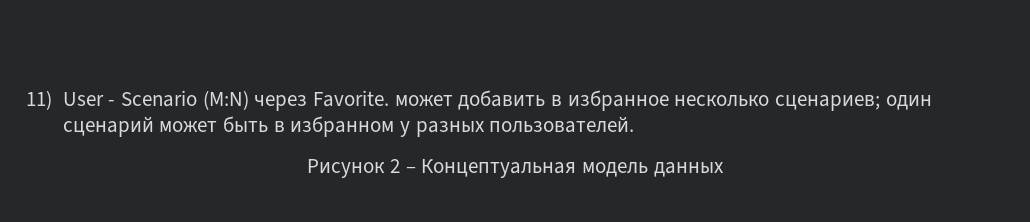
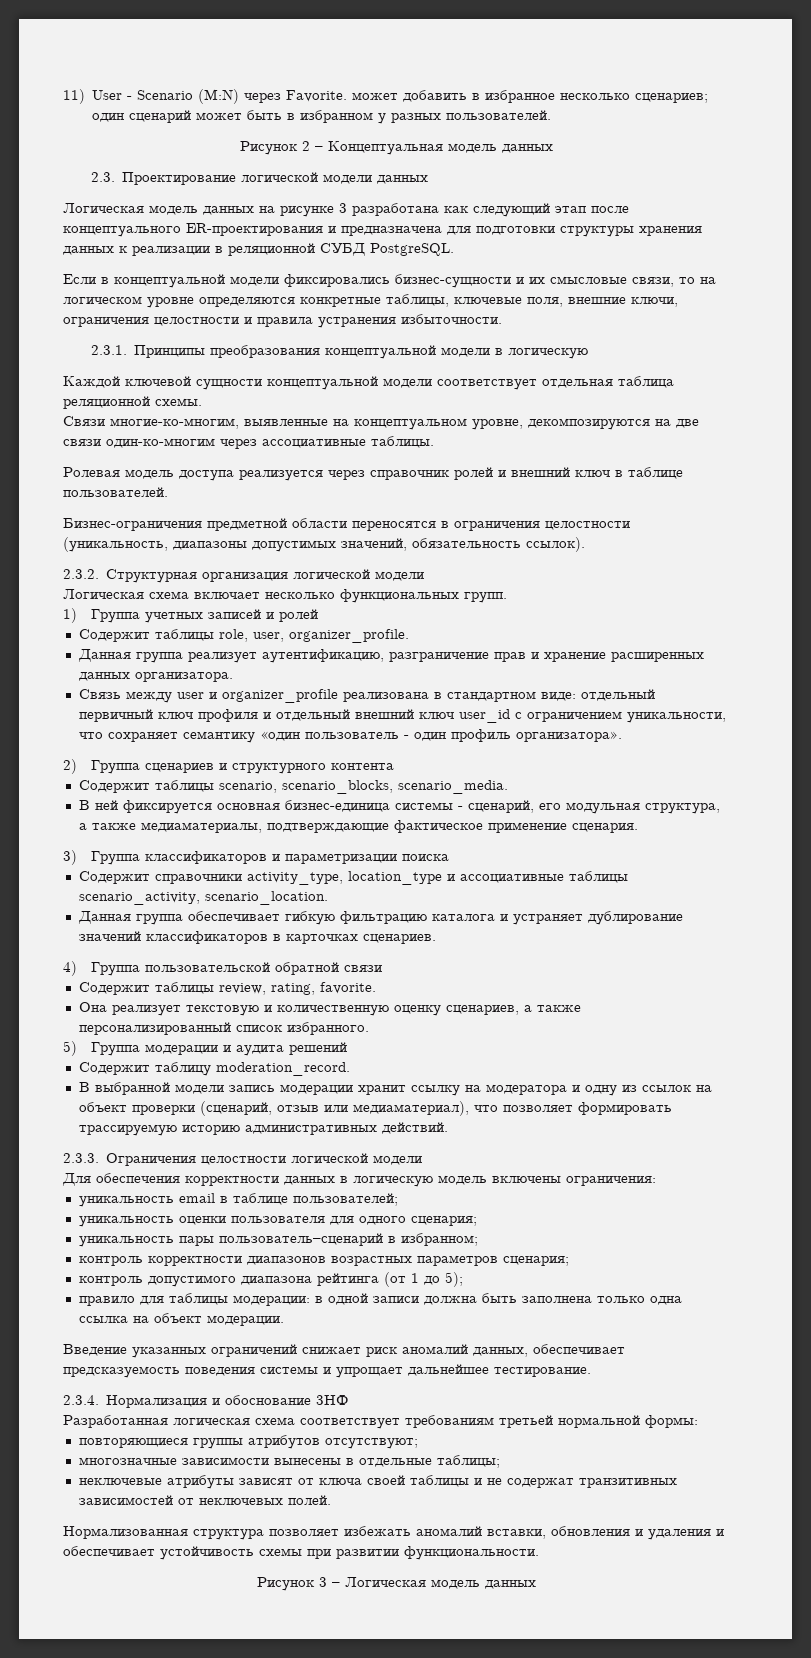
(724, 169) none -> [90,172,428,185] [63,203,629,217] [63,223,702,237] [63,243,454,256] [63,274,716,288] [63,294,678,308] [63,314,502,328] [90,345,588,359] [63,376,674,390] [63,396,202,409] [63,416,699,430] [63,436,434,449] [63,467,683,481] [63,487,168,497] [63,518,630,531] [63,537,585,552] [63,569,425,583] [63,589,507,603] [63,608,318,623] [78,629,409,643] [77,649,704,663] [78,672,233,682] [78,689,655,703] [78,709,726,723] [78,729,622,743] [63,759,394,774] [78,780,508,794] [78,800,720,814] [78,820,638,833] [63,850,449,865] [78,871,628,885] [78,891,328,905] [77,911,683,925] [78,931,436,944] [63,961,382,976] [78,982,376,995] [78,1002,581,1016] [78,1022,369,1035] [63,1041,347,1056] [78,1062,350,1076] [78,1082,712,1096] [78,1101,672,1116] [78,1122,448,1136] [63,1153,423,1166] [62,1173,656,1187] [78,1193,398,1207] [78,1216,477,1227] [78,1233,478,1247] [78,1255,569,1266] [78,1272,463,1287] [78,1293,682,1306] [78,1313,284,1326] [63,1344,625,1358] [63,1364,591,1378] [63,1395,350,1408] [63,1415,698,1429] [78,1435,418,1449] [78,1455,500,1468] [78,1475,677,1489] [78,1495,331,1505] [63,1526,724,1540] [63,1546,539,1560] [257,1577,536,1591] // 2.3. Проектирование логической модели данных // Логическая модель данных на рисунке 3 разработана как следующий этап после концептуального ER-проектирования и предназначена для подготовки структуры хранения данных к реализации в реляционной СУБД PostgreSQL. // Если в концептуальной модели фиксировались бизнес-сущности и их смысловые связи, то на логическом уровне определяются конкретные таблицы, ключевые поля, внешние ключи, ограничения целостности и правила устранения избыточности. // 2.3.1. Принципы преобразования концептуальной модели в логическую // Каждой ключевой сущности концептуальной модели соответствует отдельная таблица реляционной схемы. // Связи многие-ко-многим, выявленные на концептуальном уровне, декомпозируются на две связи один-ко-многим через ассоциативные таблицы. // Ролевая модель доступа реализуется через справочник ролей и внешний ключ в таблице пользователей. // Бизнес-ограничения предметной области переносятся в ограничения целостности (уникальность, диапазоны допустимых значений, обязательность ссылок). // 2.3.2. Структурная организация логической модели // Логическая схема включает несколько функциональных групп. // 1) Группа учетных записей и ролей // Содержит таблицы role, user, organizer_profile. // Данная группа реализует аутентификацию, разграничение прав и хранение расширенных данных организатора. // Связь между user и organizer_profile реализована в стандартном виде: отдельный первичный ключ профиля и отдельный внешний ключ user_id с ограничением уникальности, что сохраняет семантику «один пользователь - один профиль организатора». // 2) Группа сценариев и структурного контента // Содержит таблицы scenario, scenario_blocks, scenario_media. // В ней фиксируется основная бизнес-единица системы - сценарий, его модульная структура, а также медиаматериалы, подтверждающие фактическое применение сценария. // 3) Группа классификаторов и параметризации поиска // Содержит справочники activity_type, location_type и ассоциативные таблицы scenario_activity, scenario_location. // Данная группа обеспечивает гибкую фильтрацию каталога и устраняет дублирование значений классификаторов в карточках сценариев. // 4) Группа пользовательской обратной связи // Содержит таблицы review, rating, favorite. // Она реализует текстовую и количественную оценку сценариев, а также персонализированный список избранного. // 5) Группа модерации и аудита решений // Содержит таблицу moderation_record. // В выбранной модели запись модерации хранит ссылку на модератора и одну из ссылок на объект проверки (сценарий, отзыв или медиаматериал), что позволяет формировать трассируемую историю административных действий. // 2.3.3. Ограничения целостности логической модели // Для обеспечения корректности данных в логическую модель включены ограничения: // уникальность email в таблице пользователей; // уникальность оценки пользователя для одного сценария; // уникальность пары пользователь–сценарий в избранном; // контроль корректности диапазонов возрастных параметров сценария; // контроль допустимого диапазона рейтинга (от 1 до 5); // правило для таблицы модерации: в одной записи должна быть заполнена только одна ссылка на объект модерации. // Введение указанных ограничений снижает риск аномалий данных, обеспечивает предсказуемость поведения системы и упрощает дальнейшее тестирование. // 2.3.4. Нормализация и обоснование 3НФ // Разработанная логическая схема соответствует требованиям третьей нормальной формы: // повторяющиеся группы атрибутов отсутствуют; // многозначные зависимости вынесены в отдельные таблицы; // неключевые атрибуты зависят от ключа своей таблицы и не содержат транзитивных зависимостей от неключевых полей. // Нормализованная структура позволяет избежать аномалий вставки, обновления и удаления и обеспечивает устойчивость схемы при развитии функциональности. // Рисунок 3 – Логическая модель данных

